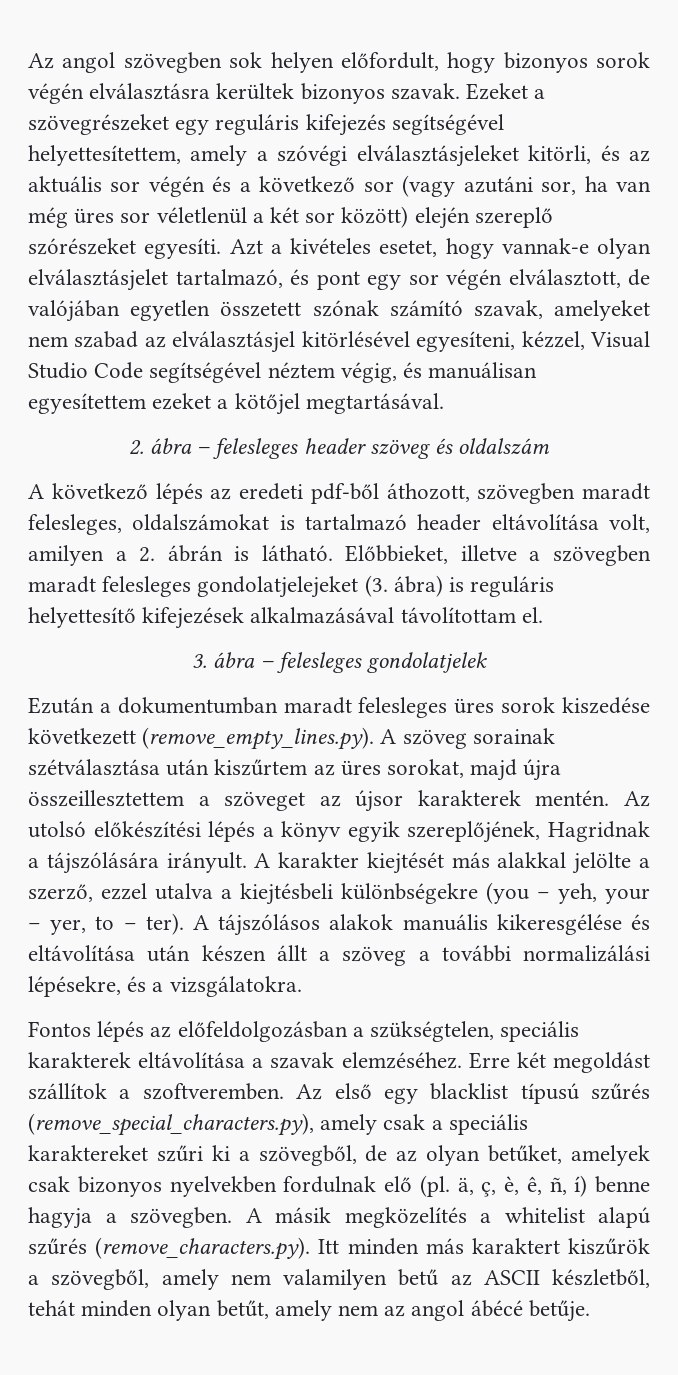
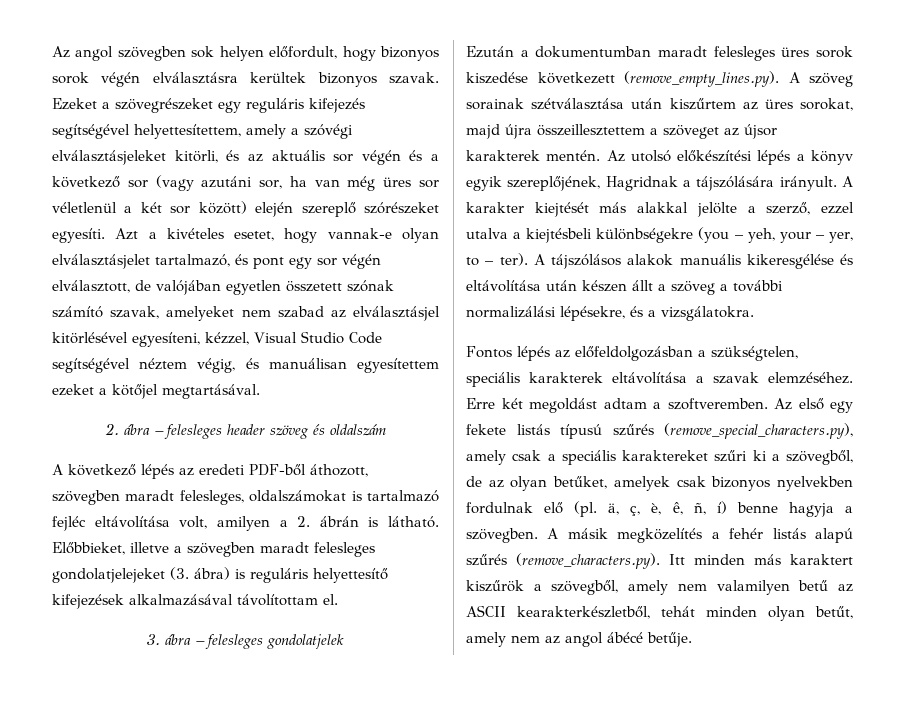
[310,483,379,504] pdf-ből -> [249,464,306,476] PDF-ből
[417,514,482,531] header -> [52,516,86,531] fejléc
[28,1083,107,1100] szállítok -> [603,398,647,409] adtam
[430,1083,509,1100] blacklist -> [466,424,550,435] fekete listás
[504,1207,585,1223] whitelist -> [729,528,806,539] fehér listás
[552,1269,650,1288] készletből, -> [517,606,650,619] kearakterkészletből,

